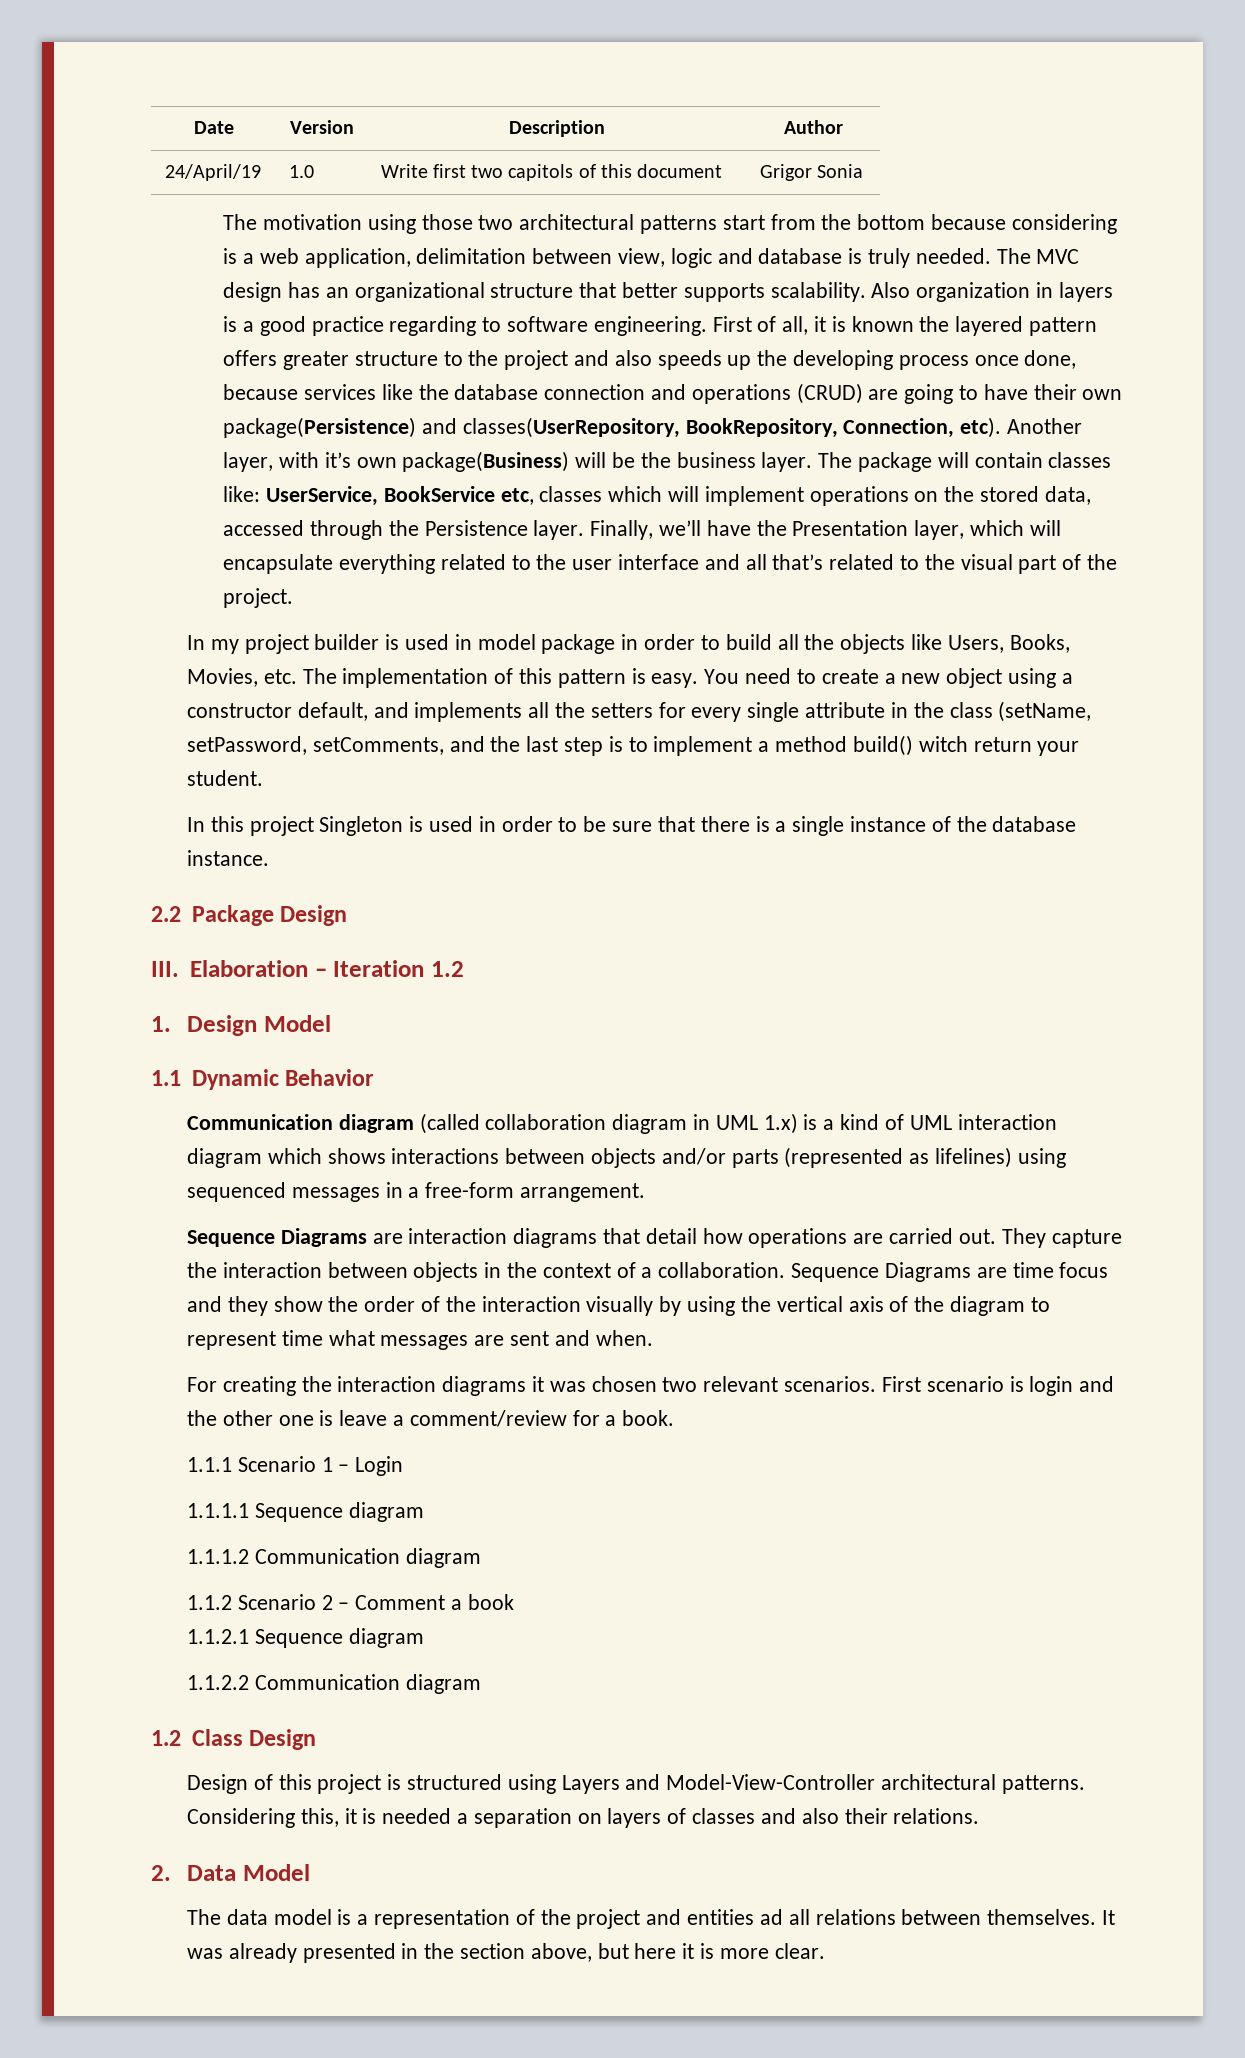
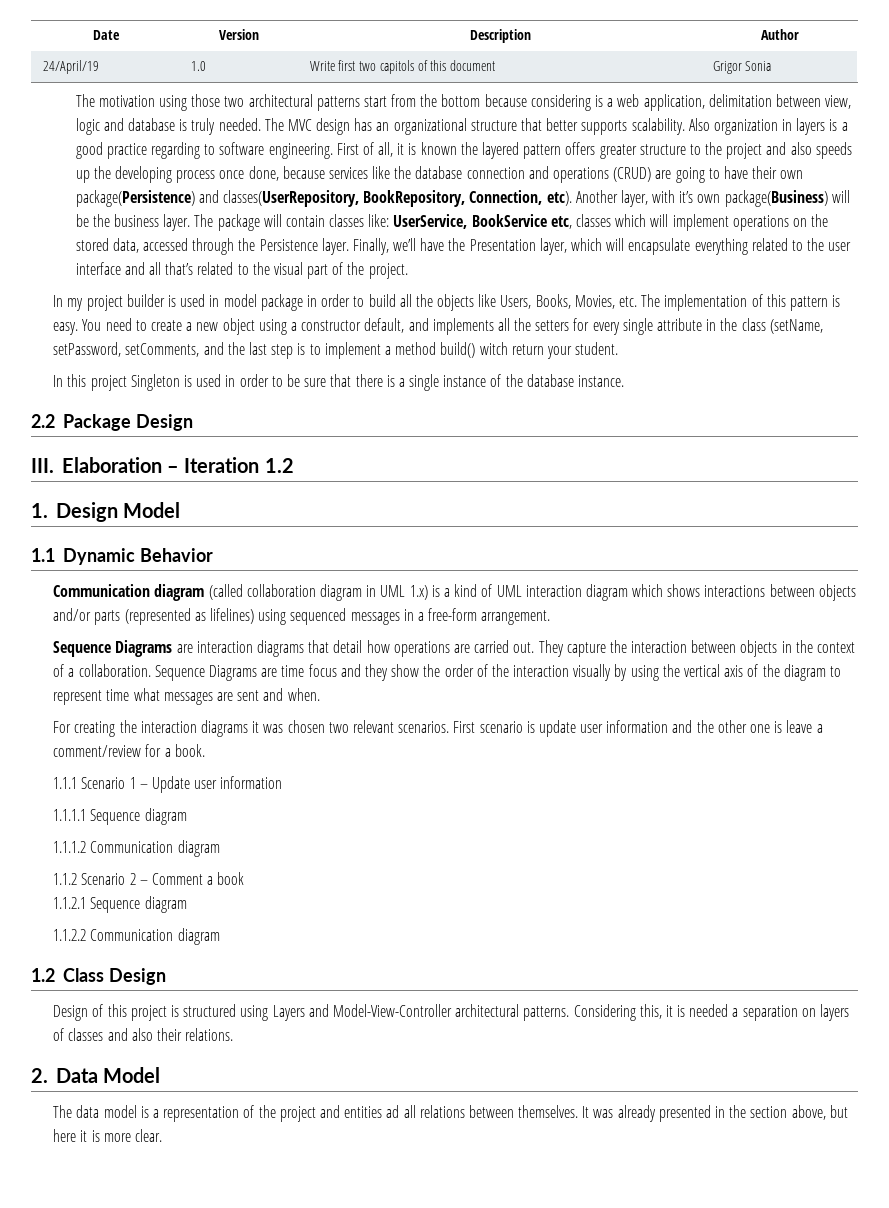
[1029,1376,1074,1396] login -> [538,720,669,737] update user information
[355,1456,404,1476] Login -> [152,776,283,793] Update user information

